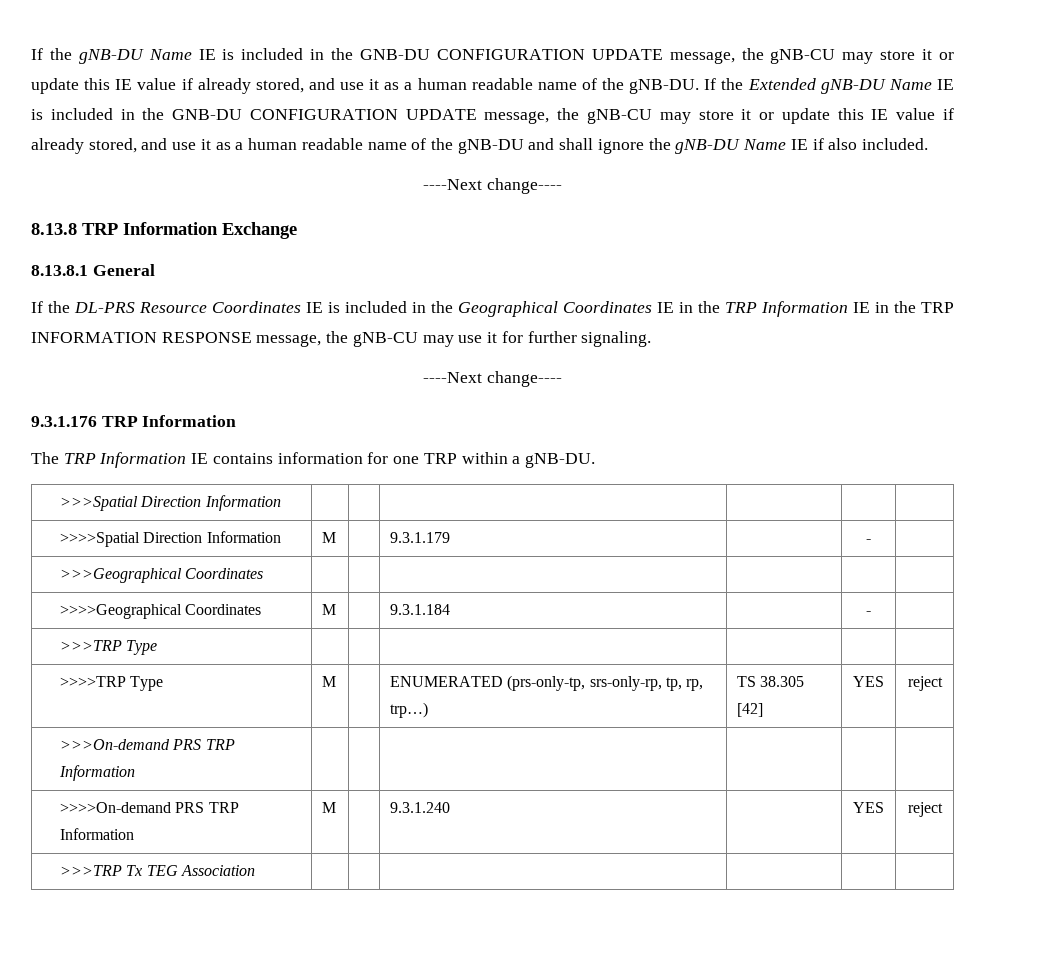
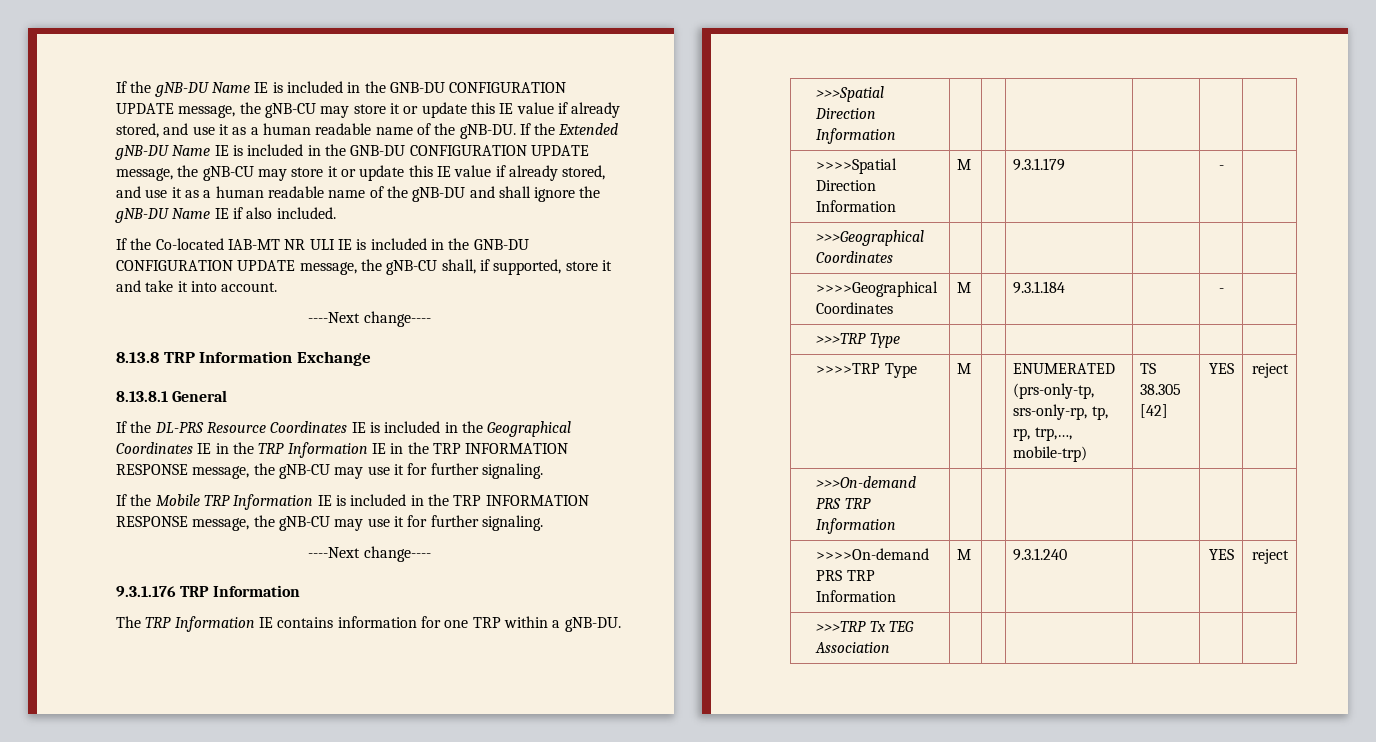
(928, 144) none -> [116,238,529,250] [116,259,612,275] [116,280,278,292] // If the Co-located IAB-MT NR ULI IE is included in the GNB-DU CONFIGURATION UPDATE message, the gNB-CU shall, if supported, store it and take it into account.
(652, 339) none -> [116,494,589,510] [116,515,543,531] // If the Mobile TRP Information IE is included in the TRP INFORMATION RESPONSE message, the gNB-CU may use it for further signaling.
[390,702,429,718] trp…) -> [1034,427,1072,441] [1013,446,1088,462] trp,…, mobile-trp)

